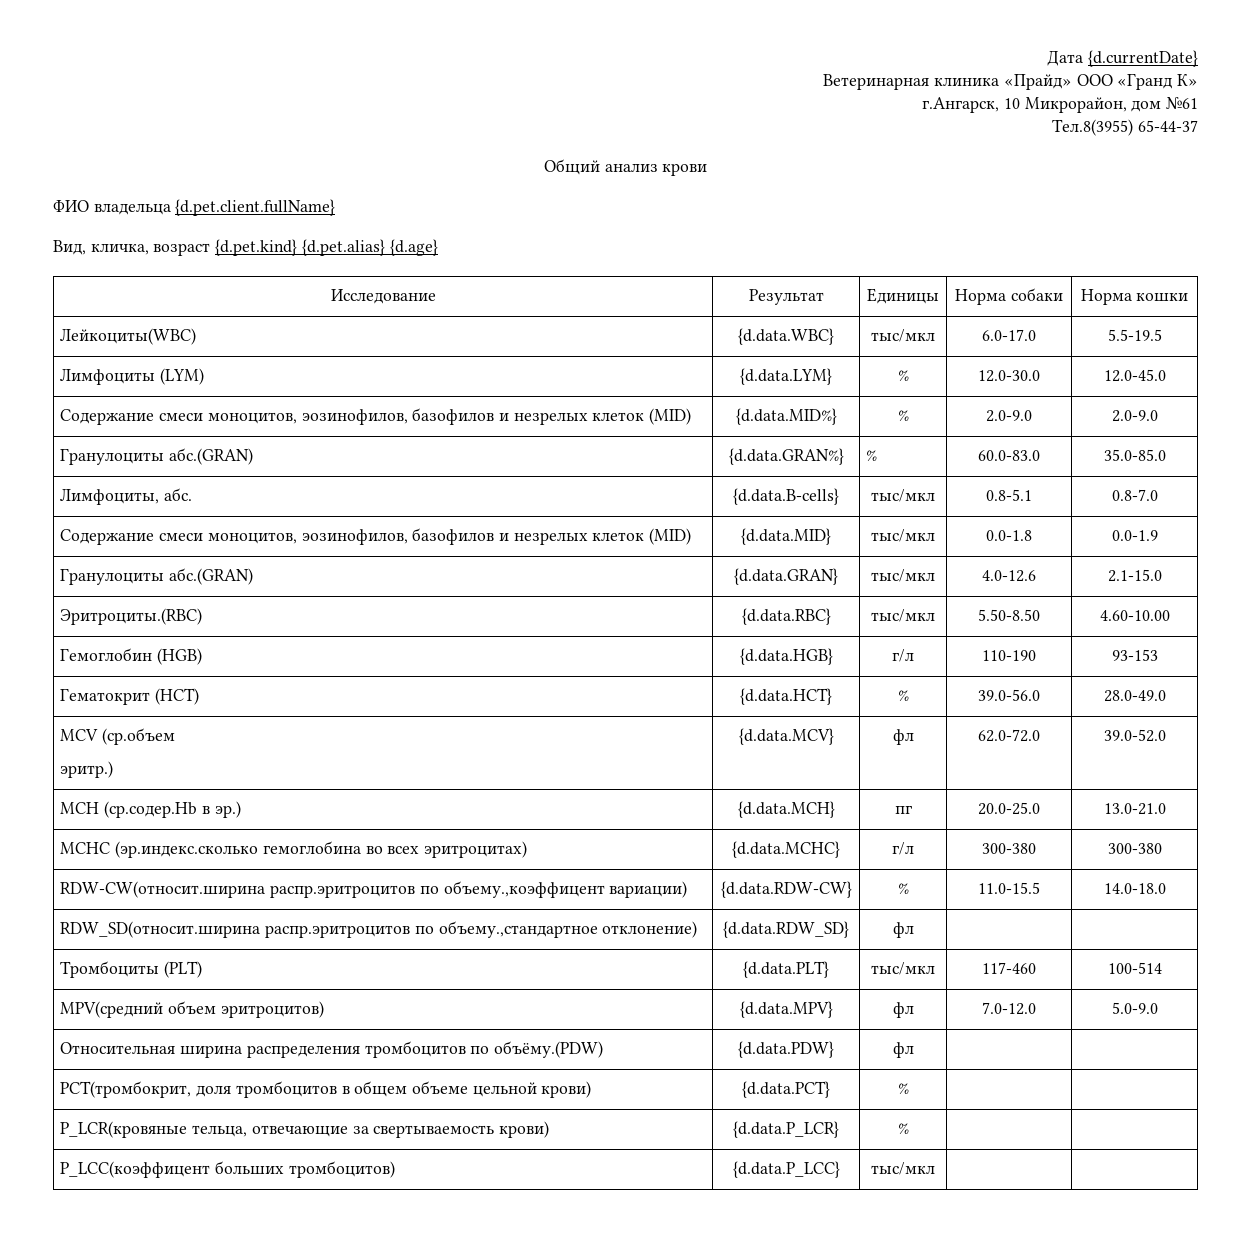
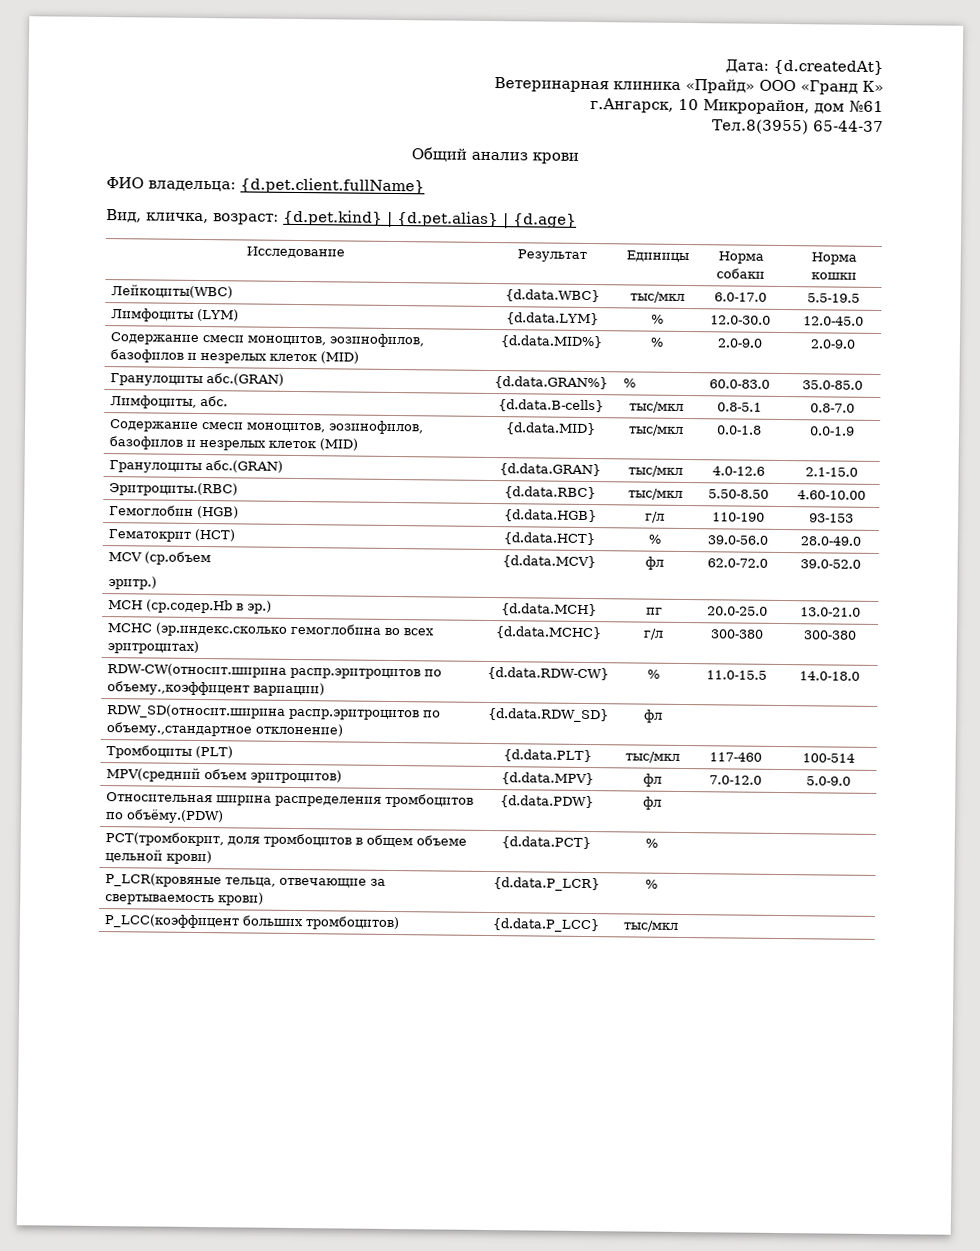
[1047,50,1198,67] Дата {d.currentDate} -> [725,59,884,76] Дата: {d.createdAt}
[93,203,171,215] владельца -> [148,180,236,192] владельца:
[153,239,385,256] возраст {d.pet.kind} {d.pet.alias} -> [213,209,509,229] возраст: {d.pet.kind} | {d.pet.alias} |

